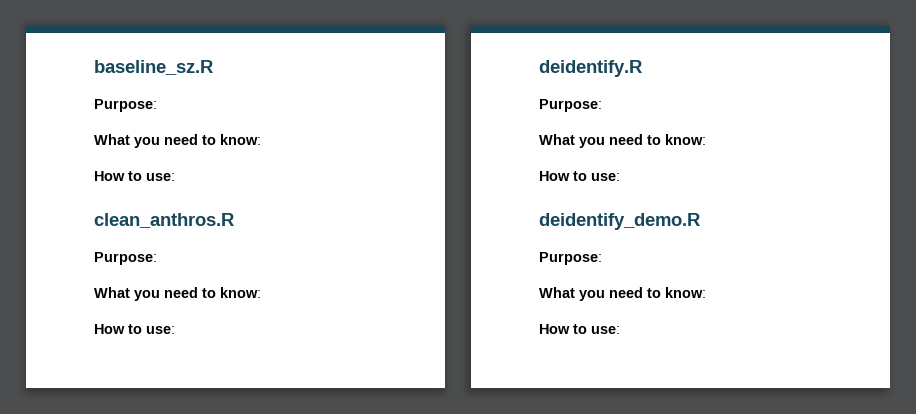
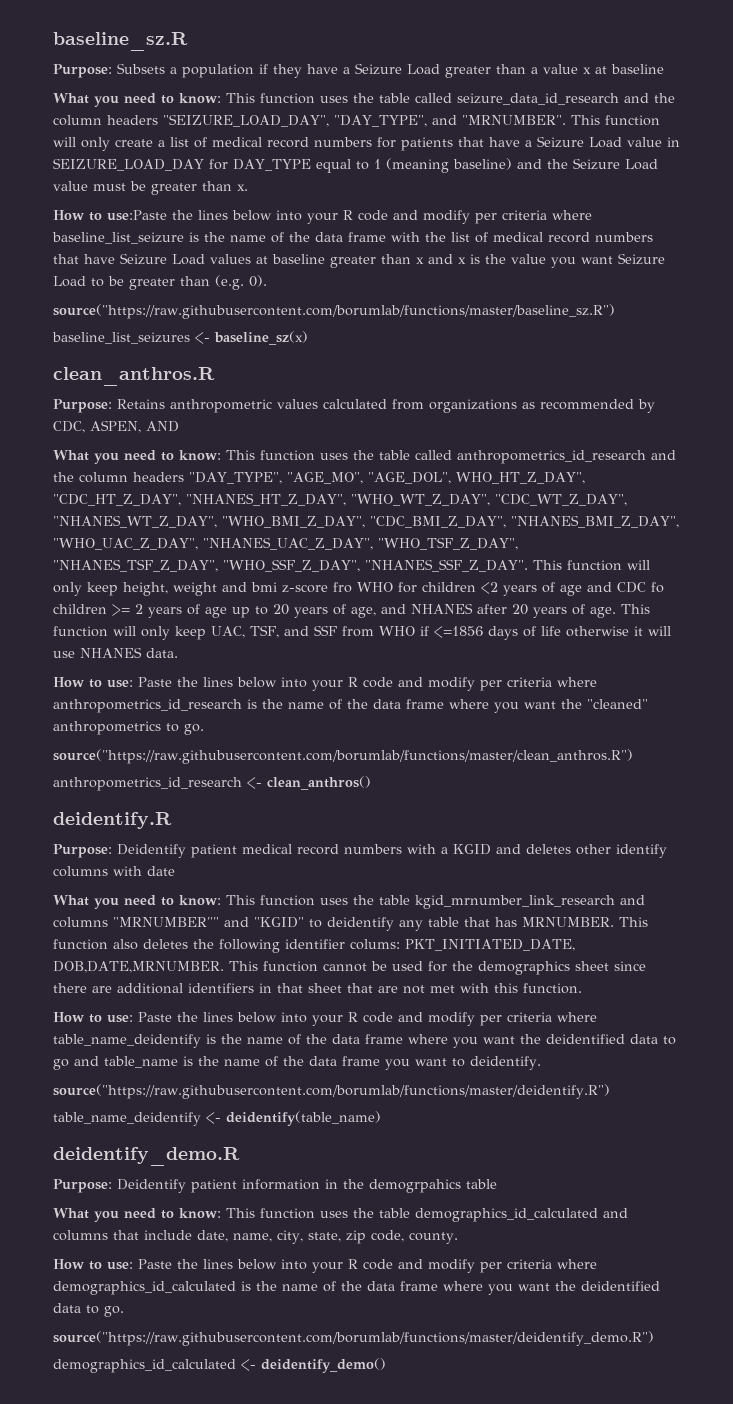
[94,134,261,148] [94,171,175,181] [94,213,234,228] [94,252,157,265] [94,287,261,301] [94,324,175,334] [539,60,642,77] [539,99,602,112] [539,134,706,148] [539,171,620,181] [539,213,700,230] [539,252,602,265] [539,287,706,301] [539,324,620,334] // What you need to know: // How to use: // clean_anthros.R // Purpose: // What you need to know: // How to use: // deidentify.R // Purpose: // What you need to know: // How to use: // deidentify_demo.R // Purpose: // What you need to know: // How to use: -> [117,63,664,78] [53,93,675,107] [53,114,660,127] [53,136,680,151] [53,158,658,173] [53,181,248,195] [53,210,592,224] [52,232,653,244] [53,253,665,268] [53,275,267,290] [53,304,615,319] [52,331,308,345] [53,367,215,386] [53,399,655,413] [53,420,179,433] [53,450,676,464] [53,472,585,484] [53,493,627,506] [53,515,679,528] [53,537,518,550] [53,559,650,572] [53,582,664,596] [53,603,650,618] [53,625,671,640] [53,647,178,658] [53,677,597,691] [53,699,648,713] [53,721,204,735] [53,749,633,764] [53,776,371,791] [53,812,172,829] [53,844,667,858] [53,866,175,877] [53,895,645,909] [53,917,648,931] [53,939,575,953] [53,961,646,975] [53,983,582,994] [53,1012,597,1026] [53,1034,676,1048] [53,1056,541,1070] [53,1084,610,1099] [53,1111,381,1126] [53,1147,240,1166] [53,1179,497,1193] [53,1208,628,1222] [53,1230,458,1244] [53,1259,597,1273] [53,1281,660,1295] [53,1303,124,1317] [53,1331,654,1346] [53,1358,386,1373] Subsets a population if they have a Seizure Load greater than a value x at baseline // What you need to know: This function uses the table called seizure_data_id_research and the column headers "SEIZURE_LOAD_DAY", "DAY_TYPE", and "MRNUMBER". This function will only create a list of medical record numbers for patients that have a Seizure Load value in SEIZURE_LOAD_DAY for DAY_TYPE equal to 1 (meaning baseline) and the Seizure Load value must be greater than x. // How to use:Paste the lines below into your R code and modify per criteria where baseline_list_seizure is the name of the data frame with the list of medical record numbers that have Seizure Load values at baseline greater than x and x is the value you want Seizure Load to be greater than (e.g. 0). // source("https://raw.githubusercontent.com/borumlab/functions/master/baseline_sz.R") // baseline_list_seizures <- baseline_sz(x) // clean_anthros.R // Purpose: Retains anthropometric values calculated from organizations as recommended by CDC, ASPEN, AND // What you need to know: This function uses the table called anthropometrics_id_research and the column headers "DAY_TYPE", "AGE_MO", "AGE_DOL", WHO_HT_Z_DAY", "CDC_HT_Z_DAY", "NHANES_HT_Z_DAY", "WHO_WT_Z_DAY", "CDC_WT_Z_DAY", "NHANES_WT_Z_DAY", "WHO_BMI_Z_DAY", "CDC_BMI_Z_DAY", "NHANES_BMI_Z_DAY", "WHO_UAC_Z_DAY", "NHANES_UAC_Z_DAY", "WHO_TSF_Z_DAY", "NHANES_TSF_Z_DAY", "WHO_SSF_Z_DAY", "NHANES_SSF_Z_DAY". This function will only keep height, weight and bmi z-score fro WHO for children <2 years of age and CDC fo children >= 2 years of age up to 20 years of age, and NHANES after 20 years of age. This function will only keep UAC, TSF, and SSF from WHO if <=1856 days of life otherwise it will use NHANES data. // How to use: Paste the lines below into your R code and modify per criteria where anthropometrics_id_research is the name of the data frame where you want the "cleaned" anthropometrics to go. // source("https://raw.githubusercontent.com/borumlab/functions/master/clean_anthros.R") // anthropometrics_id_research <- clean_anthros() // deidentify.R // Purpose: Deidentify patient medical record numbers with a KGID and deletes other identify columns with date // What you need to know: This function uses the table kgid_mrnumber_link_research and columns "MRNUMBER"" and "KGID" to deidentify any table that has MRNUMBER. This function also deletes the following identifier colums: PKT_INITIATED_DATE, DOB,DATE,MRNUMBER. This function cannot be used for the demographics sheet since there are additional identifiers in that sheet that are not met with this function. // How to use: Paste the lines below into your R code and modify per criteria where table_name_deidentify is the name of the data frame where you want the deidentified data to go and table_name is the name of the data frame you want to deidentify. // source("https://raw.githubusercontent.com/borumlab/functions/master/deidentify.R") // table_name_deidentify <- deidentify(table_name) // deidentify_demo.R // Purpose: Deidentify patient information in the demogrpahics table // What you need to know: This function uses the table demographics_id_calculated and columns that include date, name, city, state, zip code, county. // How to use: Paste the lines below into your R code and modify per criteria where demographics_id_calculated is the name of the data frame where you want the deidentified data to go. // source("https://raw.githubusercontent.com/borumlab/functions/master/deidentify_demo.R") // demographics_id_calculated <- deidentify_demo()

